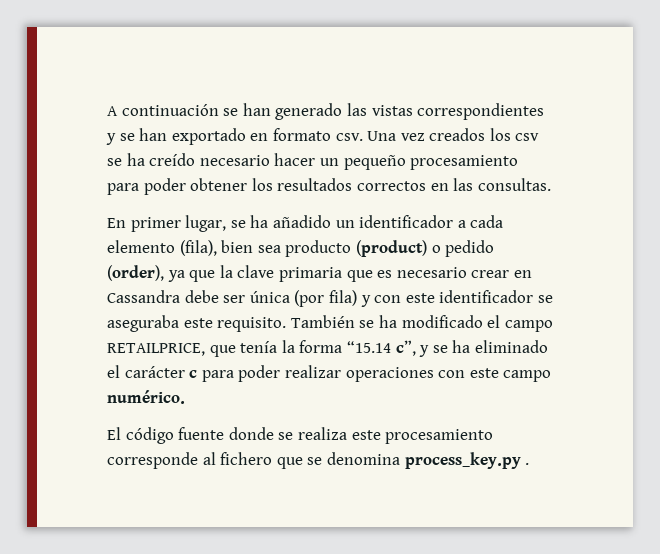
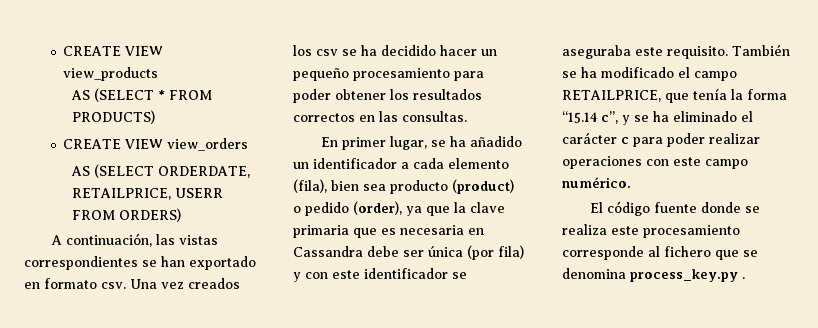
[107,103,343,120] A continuación se han generado -> [63,46,164,56] [63,67,159,81] [70,88,212,102] [71,110,155,124] [63,138,249,151] [70,164,250,178] [71,188,223,200] [71,208,181,222] [50,233,152,247] CREATE VIEW view_products // AS (SELECT * FROM PRODUCTS) // CREATE VIEW view_orders // AS (SELECT ORDERDATE, RETAILPRICE, USERR FROM ORDERS) // A continuación,
[106,133,116,145] y -> (138, 263) none
[149,153,270,166] creído necesario -> [381,45,436,56] decidido
[396,267,510,278] necesario crear -> [400,225,464,235] necesaria

